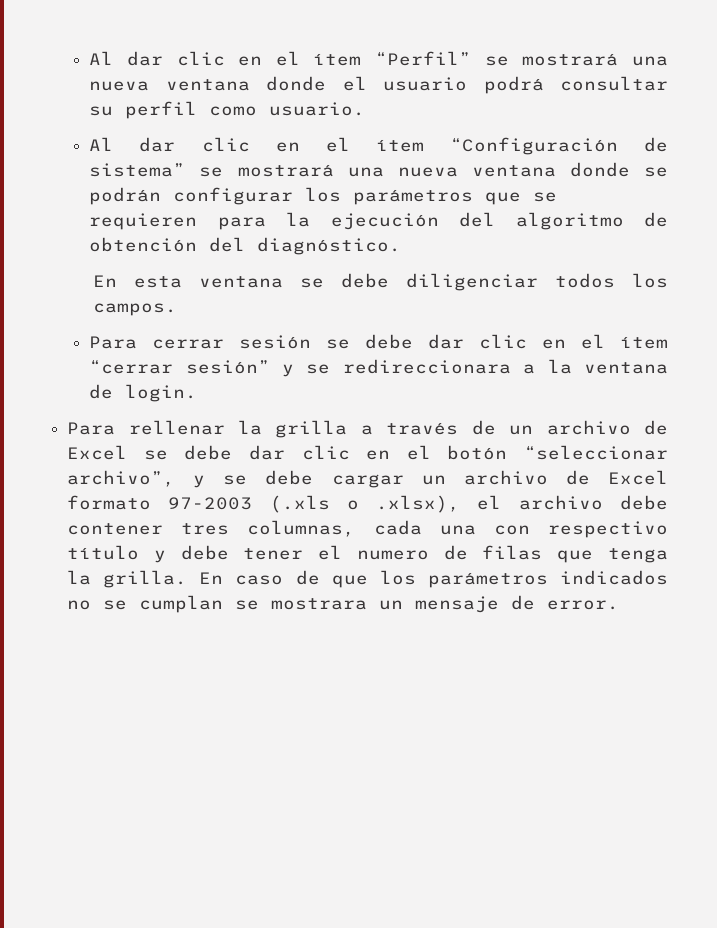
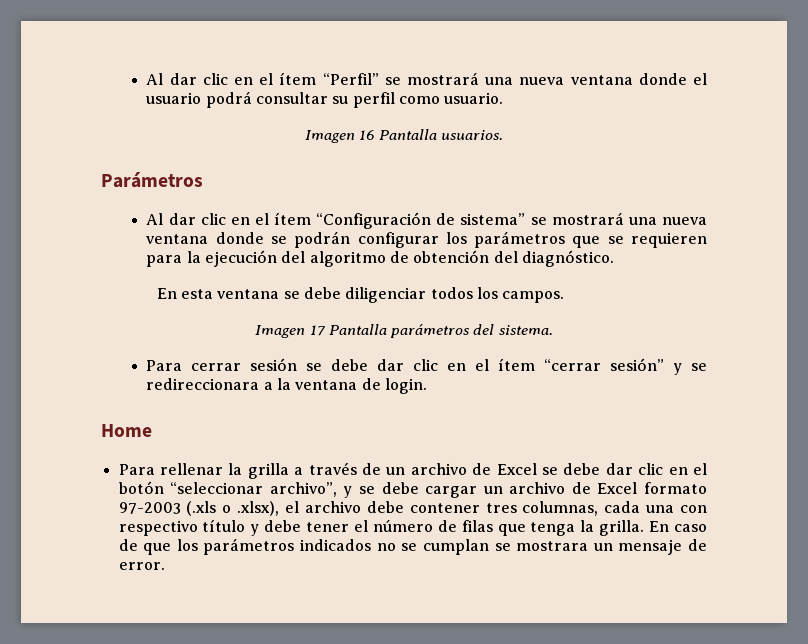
(366, 109) none -> [305,129,503,143] [101,172,203,188] // Imagen 16 Pantalla usuarios. // Parámetros
(178, 309) none -> [255,324,553,338] // Imagen 17 Pantalla parámetros del sistema.
(198, 393) none -> [101,424,152,437] // Home
[356,550,429,560] numero -> [372,520,433,532] número

